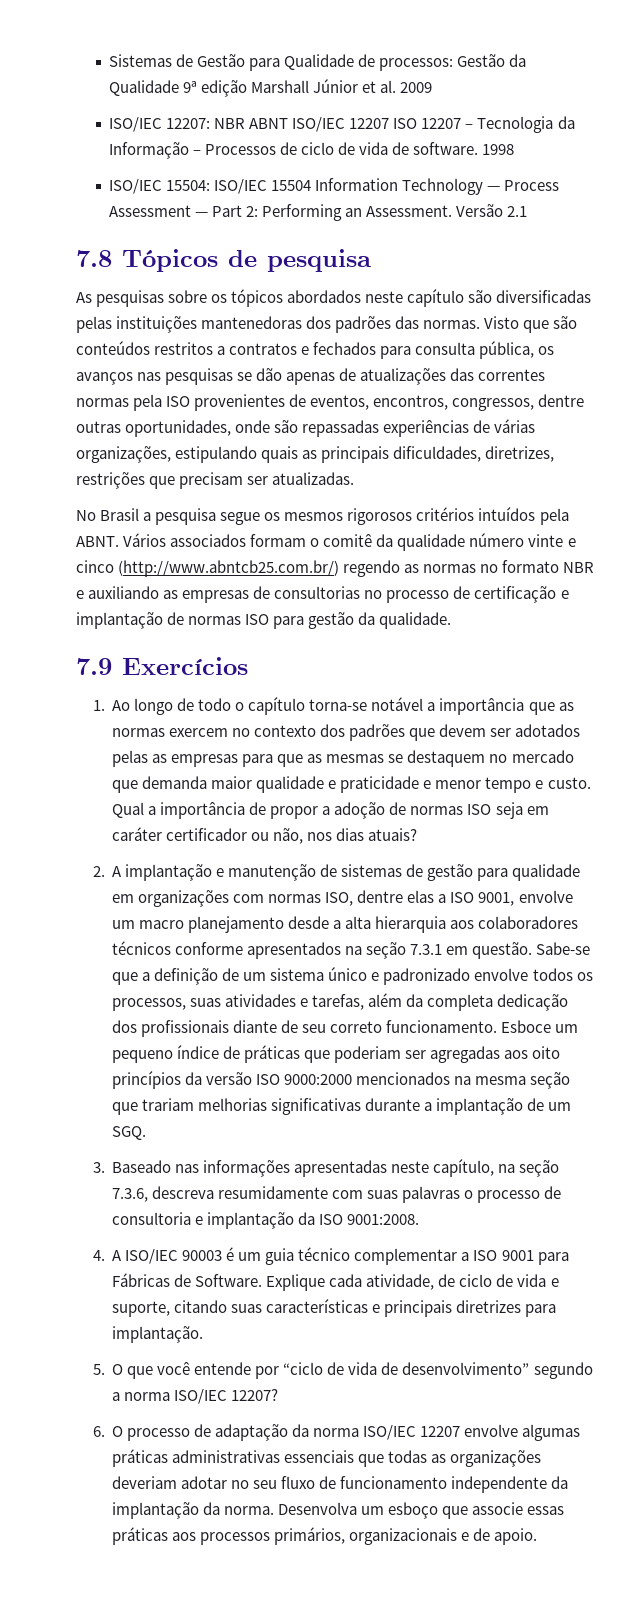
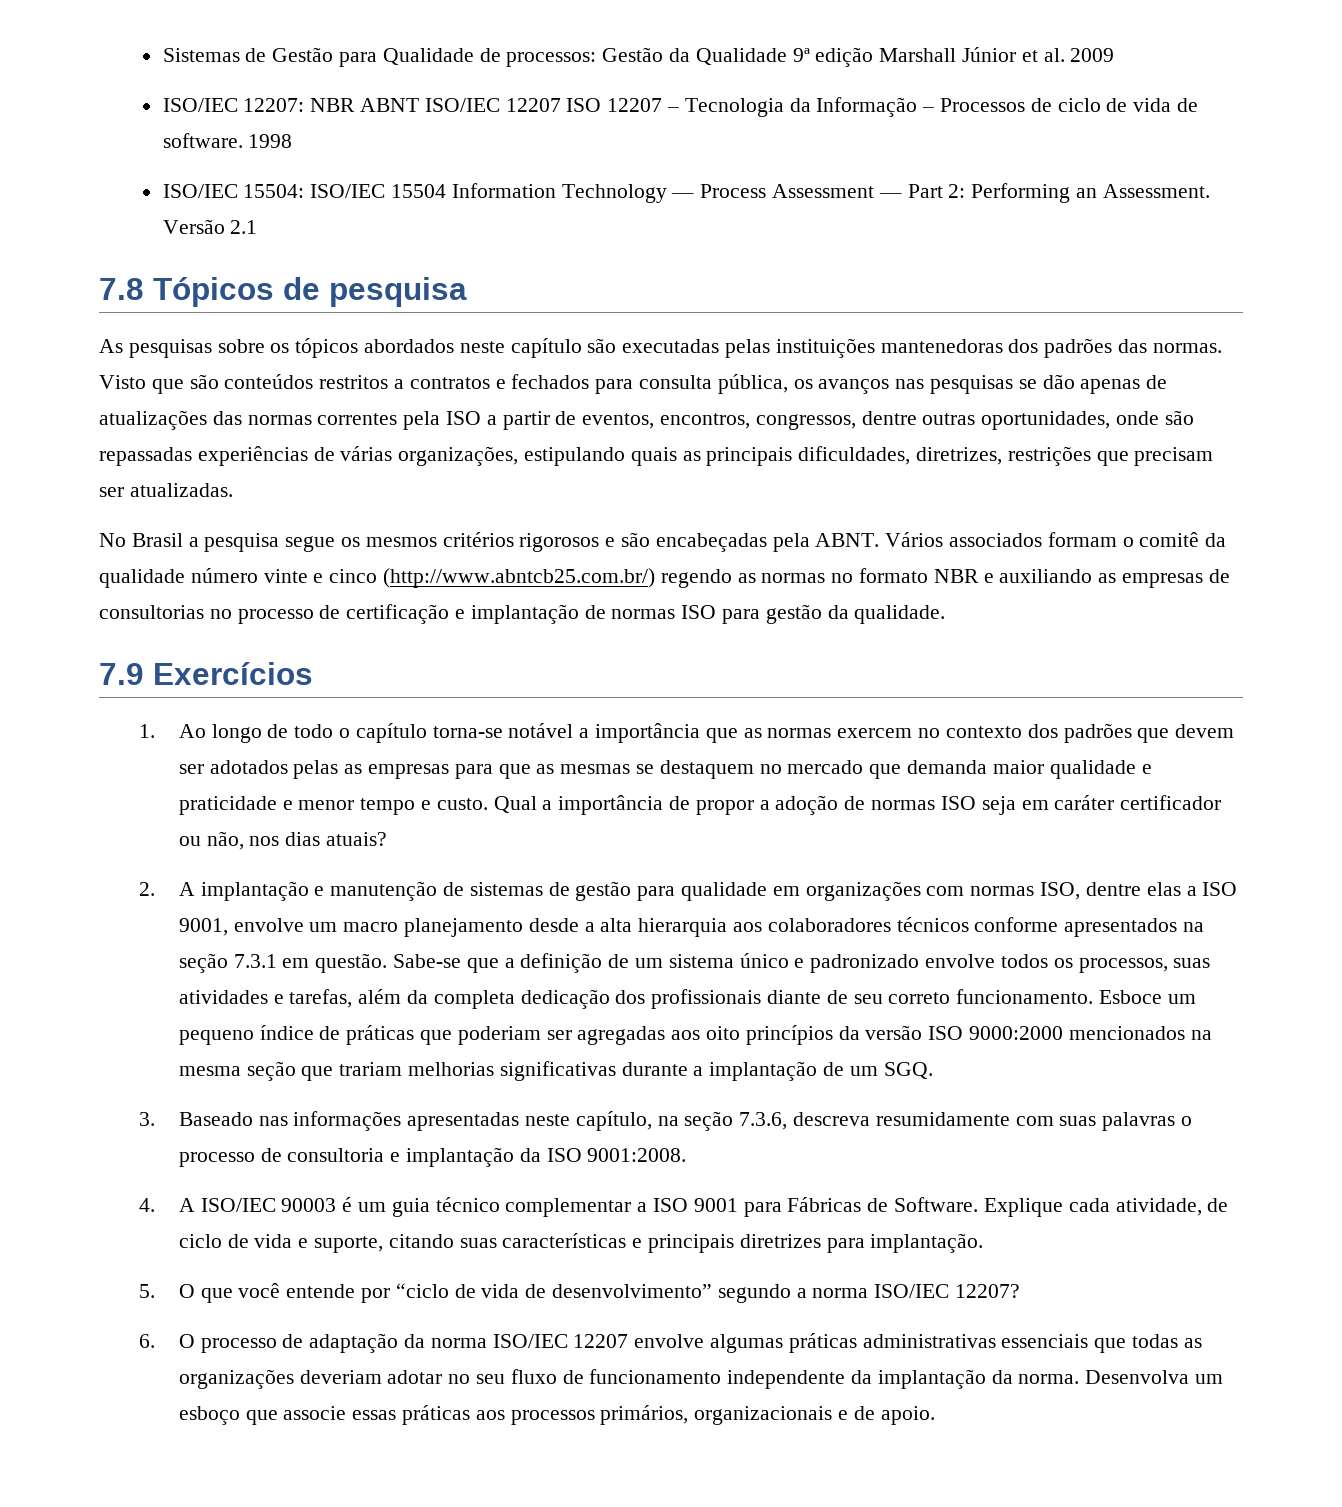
[496,290,592,303] diversificadas -> [622,339,720,353] executadas
[478,369,546,381] [76,394,286,411] correntes normas pela ISO provenientes -> [247,411,550,430] normas correntes pela ISO a partir
[347,507,536,525] rigorosos critérios intuídos -> [442,532,767,552] critérios rigorosos e são encabeçadas

